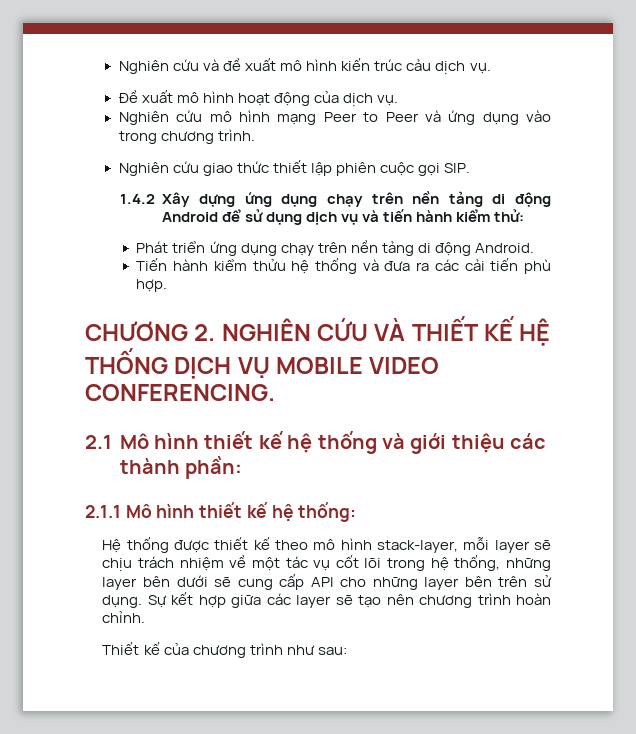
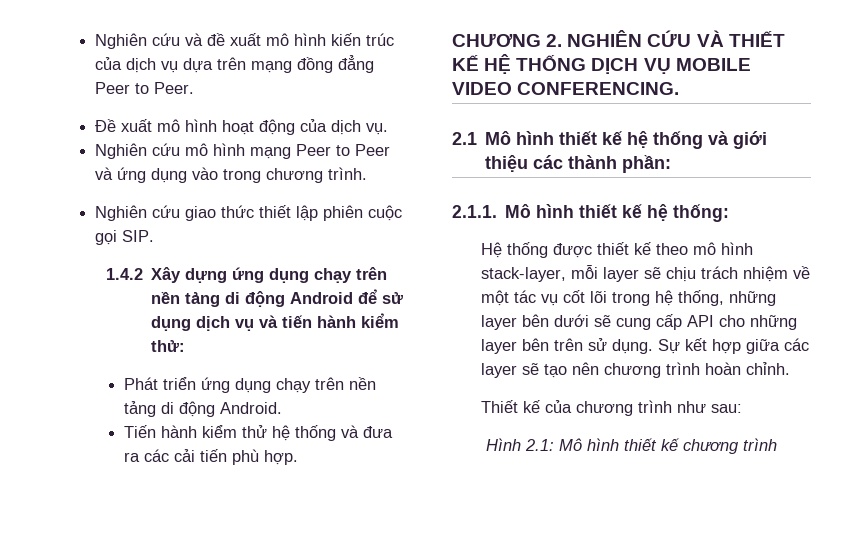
[406,59,491,75] cảu dịch vụ. -> [94,55,374,73] [94,82,194,94] của dịch vụ dựa trên mạng đồng đẳng Peer to Peer.
[252,258,286,271] thửu -> [241,425,267,438] thử
[85,505,121,518] 2.1.1 -> [452,205,497,218] 2.1.1.
(347, 651) none -> [486,438,777,454] // Hình 2.1: Mô hình thiết kế chương trình

